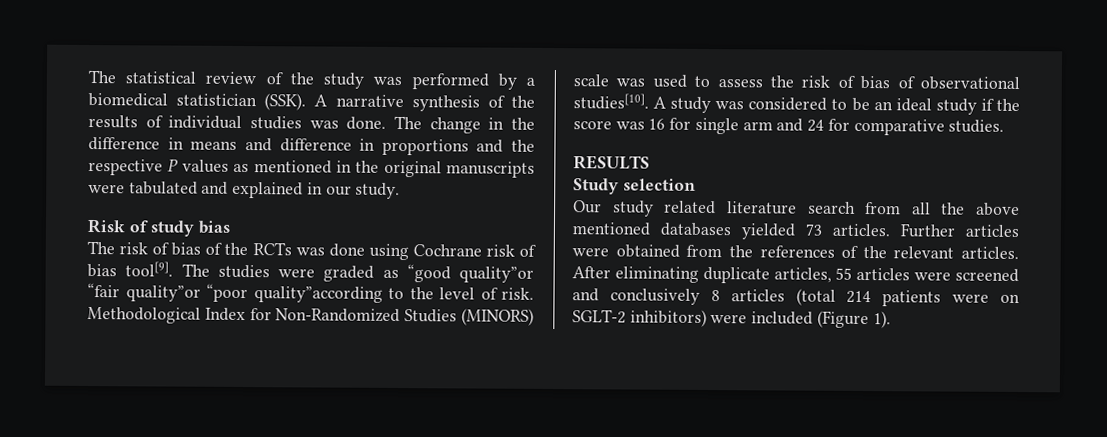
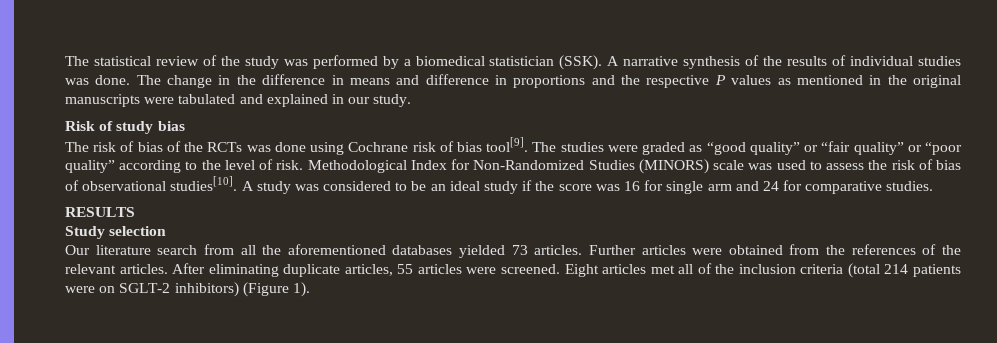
[459,266,534,283] [87,282,383,303] quality”or “fair quality”or “poor quality”according -> [749,141,963,155] [65,160,182,173] quality” or “fair quality” or “poor quality” according
[612,200,717,217] study related -> (90, 250) none
[976,202,1020,217] [572,222,650,236] above mentioned -> [287,244,386,255] aforementioned
[954,268,1019,283] [572,288,785,305] screened and conclusively 8 articles -> [500,263,844,277] screened. Eight articles met all of the inclusion criteria
[710,311,814,325] were included -> (239, 289) none

